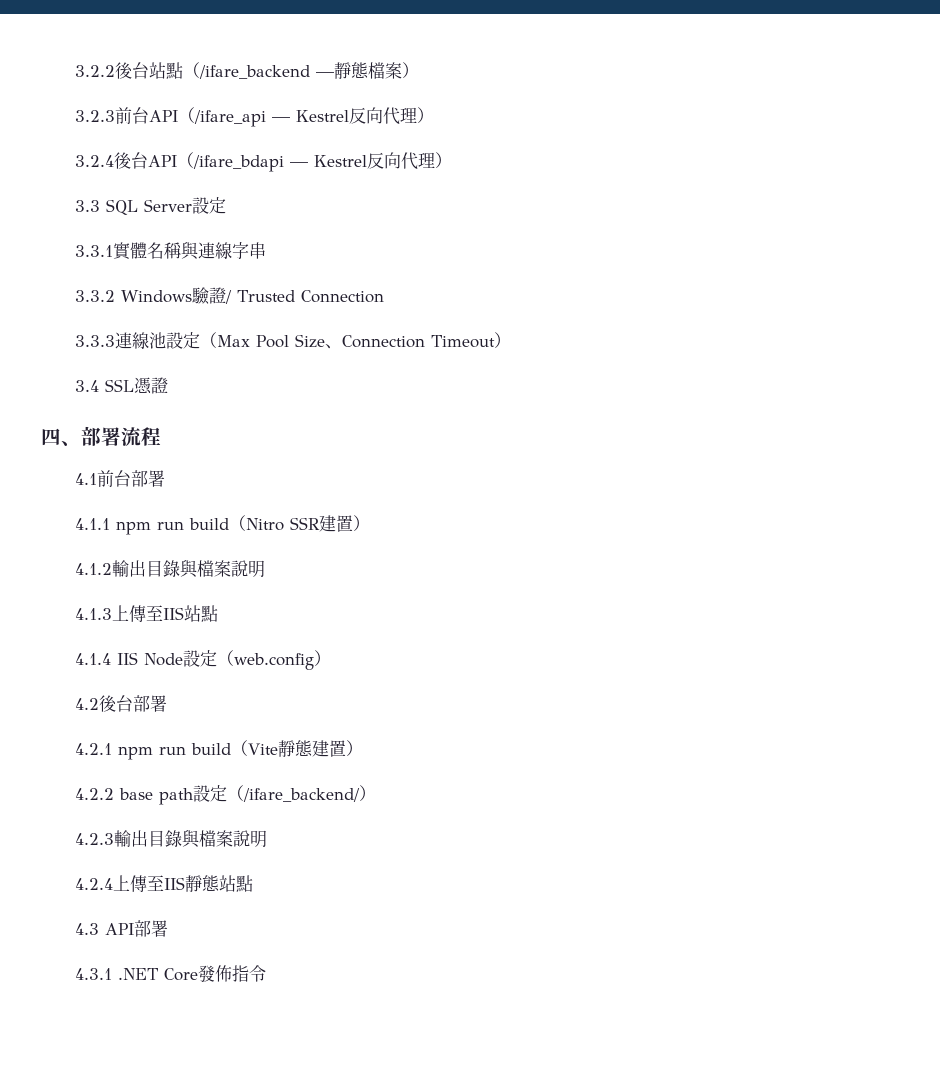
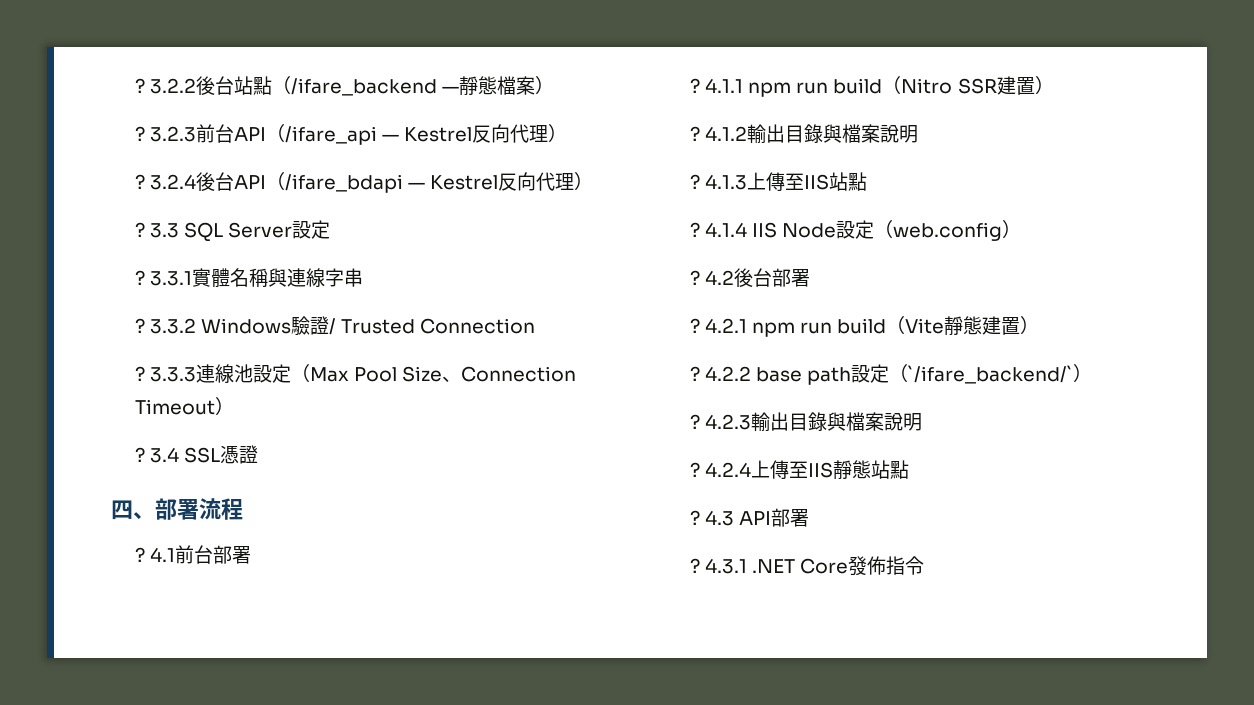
(74, 71) none -> [134,78,145,93] ?
(419, 70) none -> [134,126,145,141] ?
(434, 115) none -> [134,174,145,189] ?
(452, 160) none -> [134,222,145,237] ?
(226, 205) none -> [134,270,145,285] ?
(266, 250) none -> [134,318,145,333] ?
(384, 296) none -> [134,366,145,381] ?
(511, 340) none -> [134,447,145,462] ?
(161, 436) none -> [134,547,145,562] ?
(165, 478) none -> [689,78,700,93] ?
(370, 523) none -> [689,126,700,141] ?
(265, 569) none -> [689,174,700,189] ?
(218, 613) none -> [689,222,700,237] ?
(331, 658) none -> [689,270,700,285] ?
(167, 703) none -> [689,318,700,333] ?
(363, 748) none -> [689,366,700,381] ?
[242,785,376,802] /ifare_backend/） // -> [908,364,1093,384] [689,414,700,429] `/ifare_backend/`） // ?
(267, 839) none -> [689,462,700,477] ?
(253, 883) none -> [689,510,700,525] ?
(168, 928) none -> [689,558,700,573] ?

